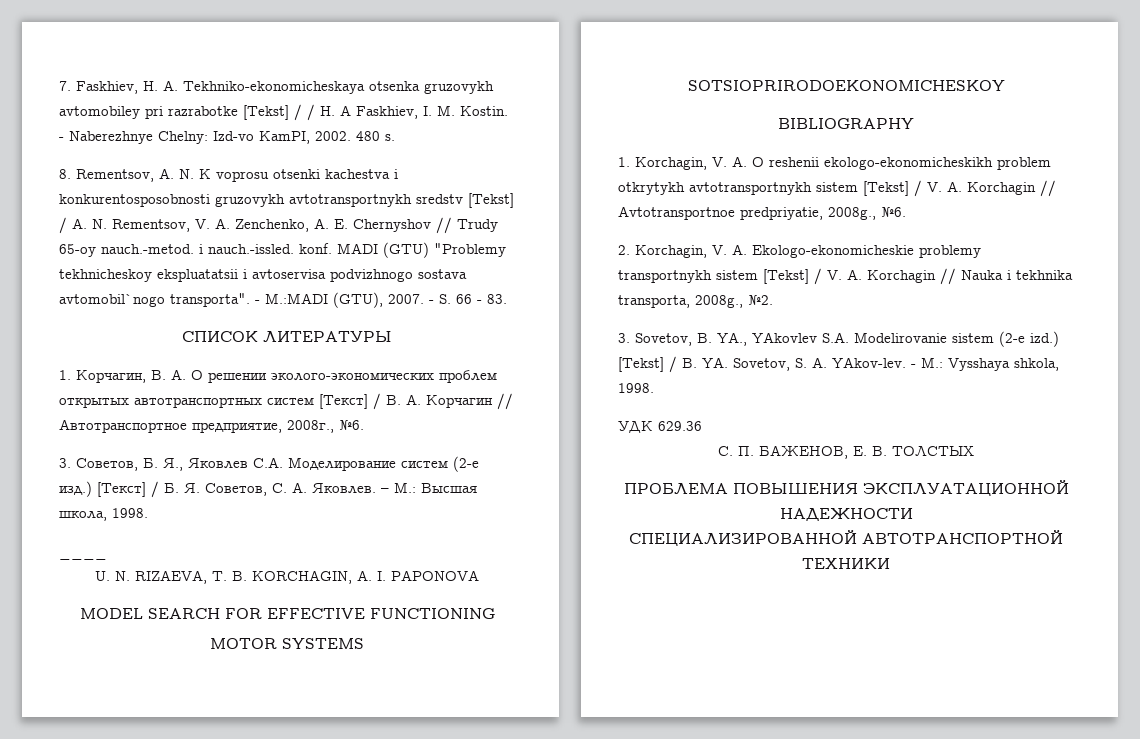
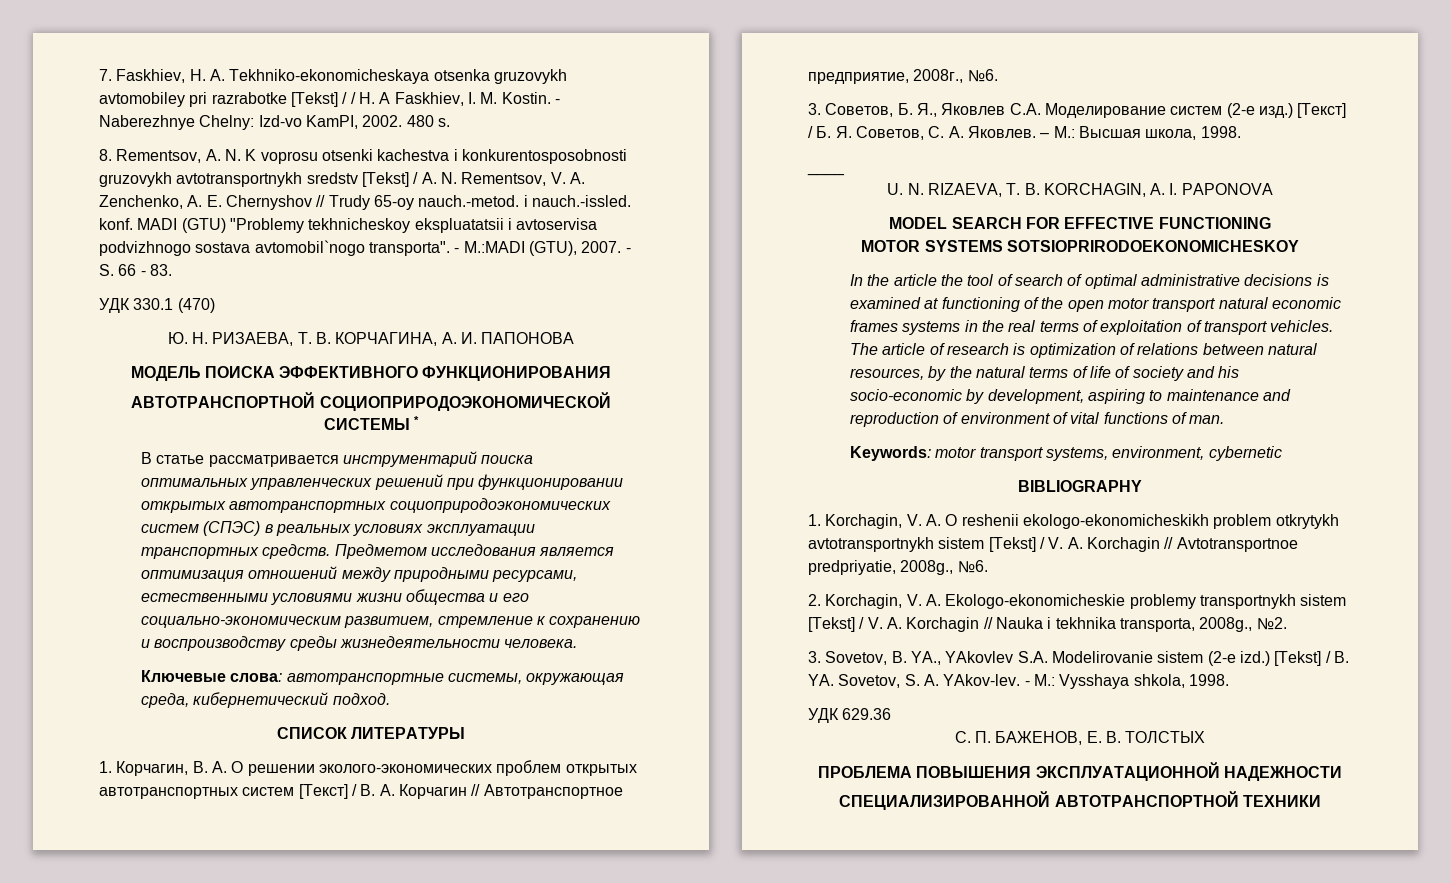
(507, 299) none -> [99,298,215,313] [167,332,575,346] [130,366,612,381] [131,392,611,411] [323,416,420,430] [141,451,534,467] [141,474,624,490] [141,498,611,513] [141,521,535,536] [141,544,615,559] [141,566,578,582] [141,589,529,605] [141,616,641,628] [141,636,578,651] [141,670,625,685] [141,692,390,708] // УДК 330.1 (470) // Ю. Н. РИЗАЕВА, Т. В. КОРЧАГИНА, А. И. ПАПОНОВА // МОДЕЛЬ ПОИСКА ЭФФЕКТИВНОГО ФУНКЦИОНИРОВАНИЯ // АВТОТРАНСПОРТНОЙ СОЦИОПРИРОДОЭКОНОМИЧЕСКОЙ СИСТЕМЫ * // В статье рассматривается инструментарий поиска оптимальных управленческих решений при функционировании открытых автотранспортных социоприродоэкономических систем (СПЭС) в реальных условиях эксплуатации транспортных средств. Предметом исследования является оптимизация отношений между природными ресурсами, естественными условиями жизни общества и его социально-экономическим развитием, стремление к сохранению и воспроизводству среды жизнедеятельности человека. // Ключевые слова: автотранспортные системы, окружающая среда, кибернетический подход.
(1005, 85) none -> [850,274,1329,289] [850,297,1341,312] [850,320,1334,335] [850,343,1317,358] [850,366,1240,381] [850,389,1291,404] [850,412,1225,427] [850,446,1282,461] // In the article the tool of search of optimal administrative decisions is examined at functioning of the open motor transport natural economic frames systems in the real terms of exploitation of transport vehicles. The article of research is optimization of relations between natural resources, by the natural terms of life of society and his socio-economic by development, aspiring to maintenance and reproduction of environment of vital functions of man. // Keywords: motor transport systems, environment, cybernetic

